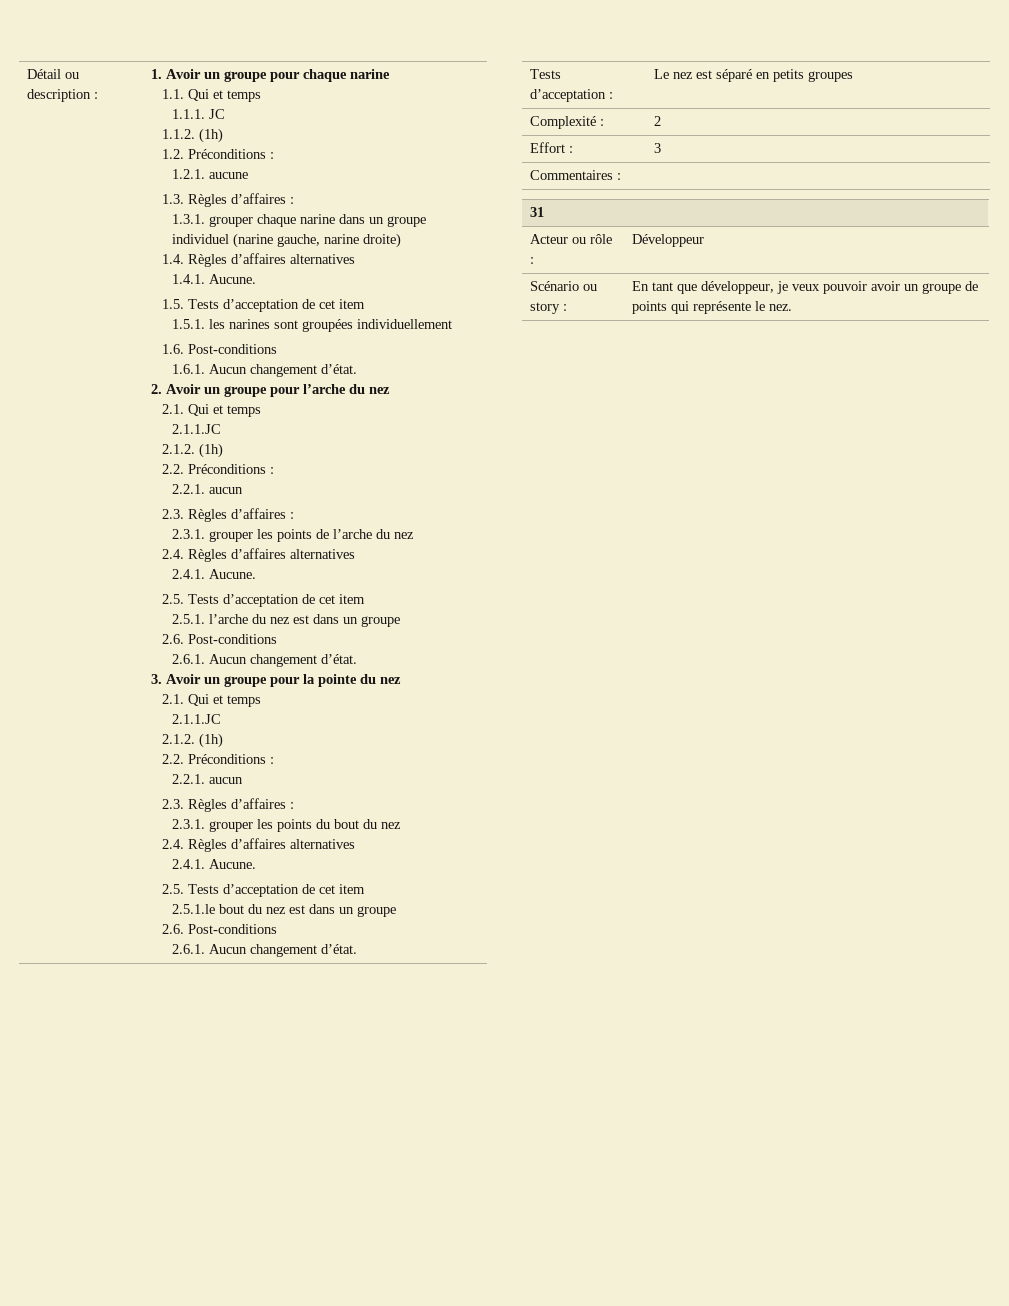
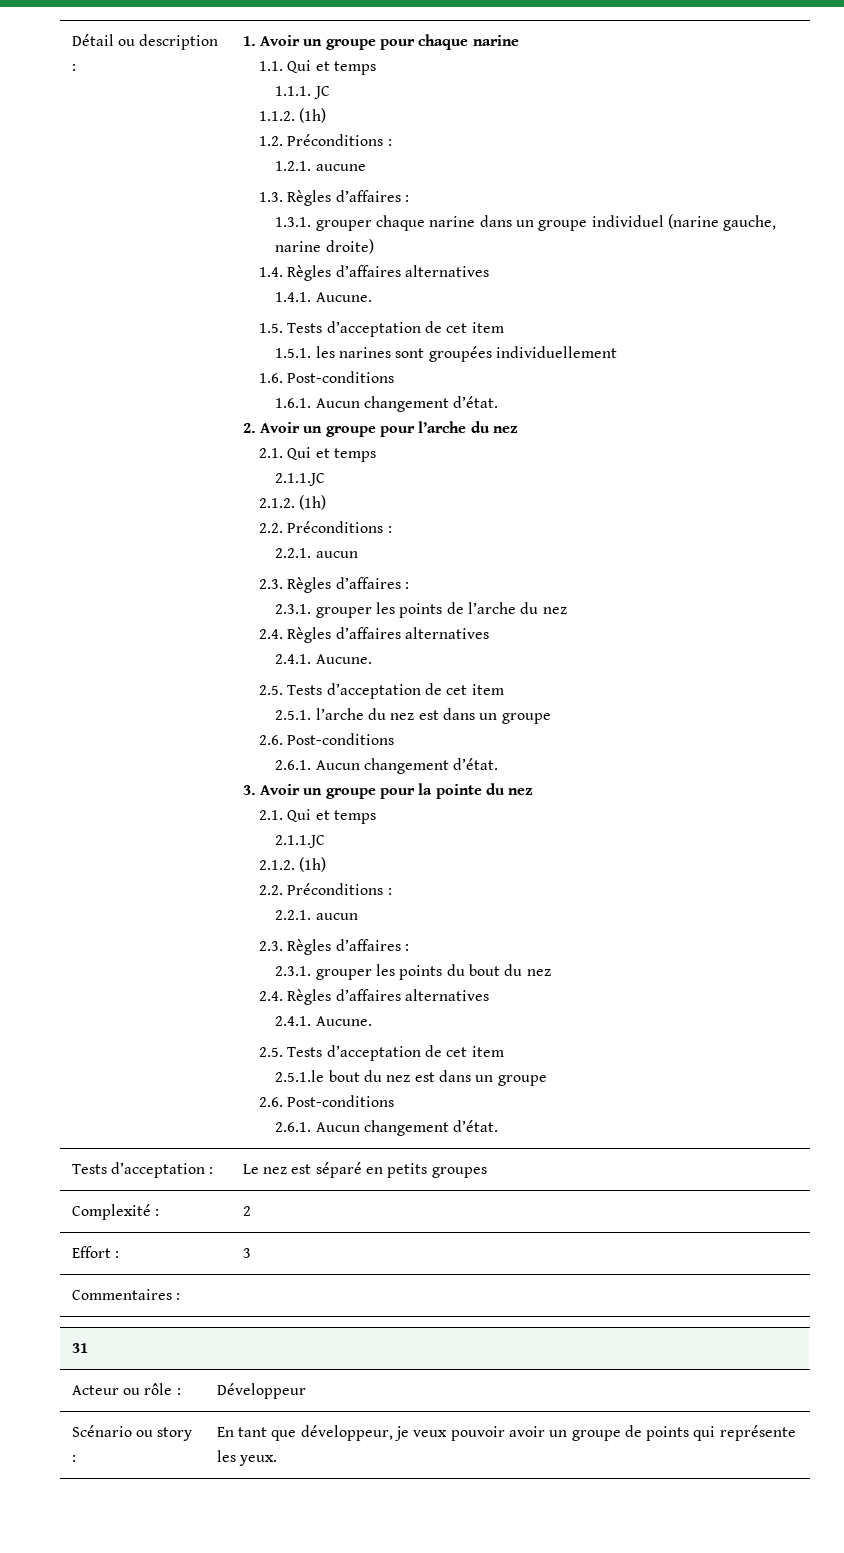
[755,301,793,311] le nez. -> [216,1450,277,1466] les yeux.

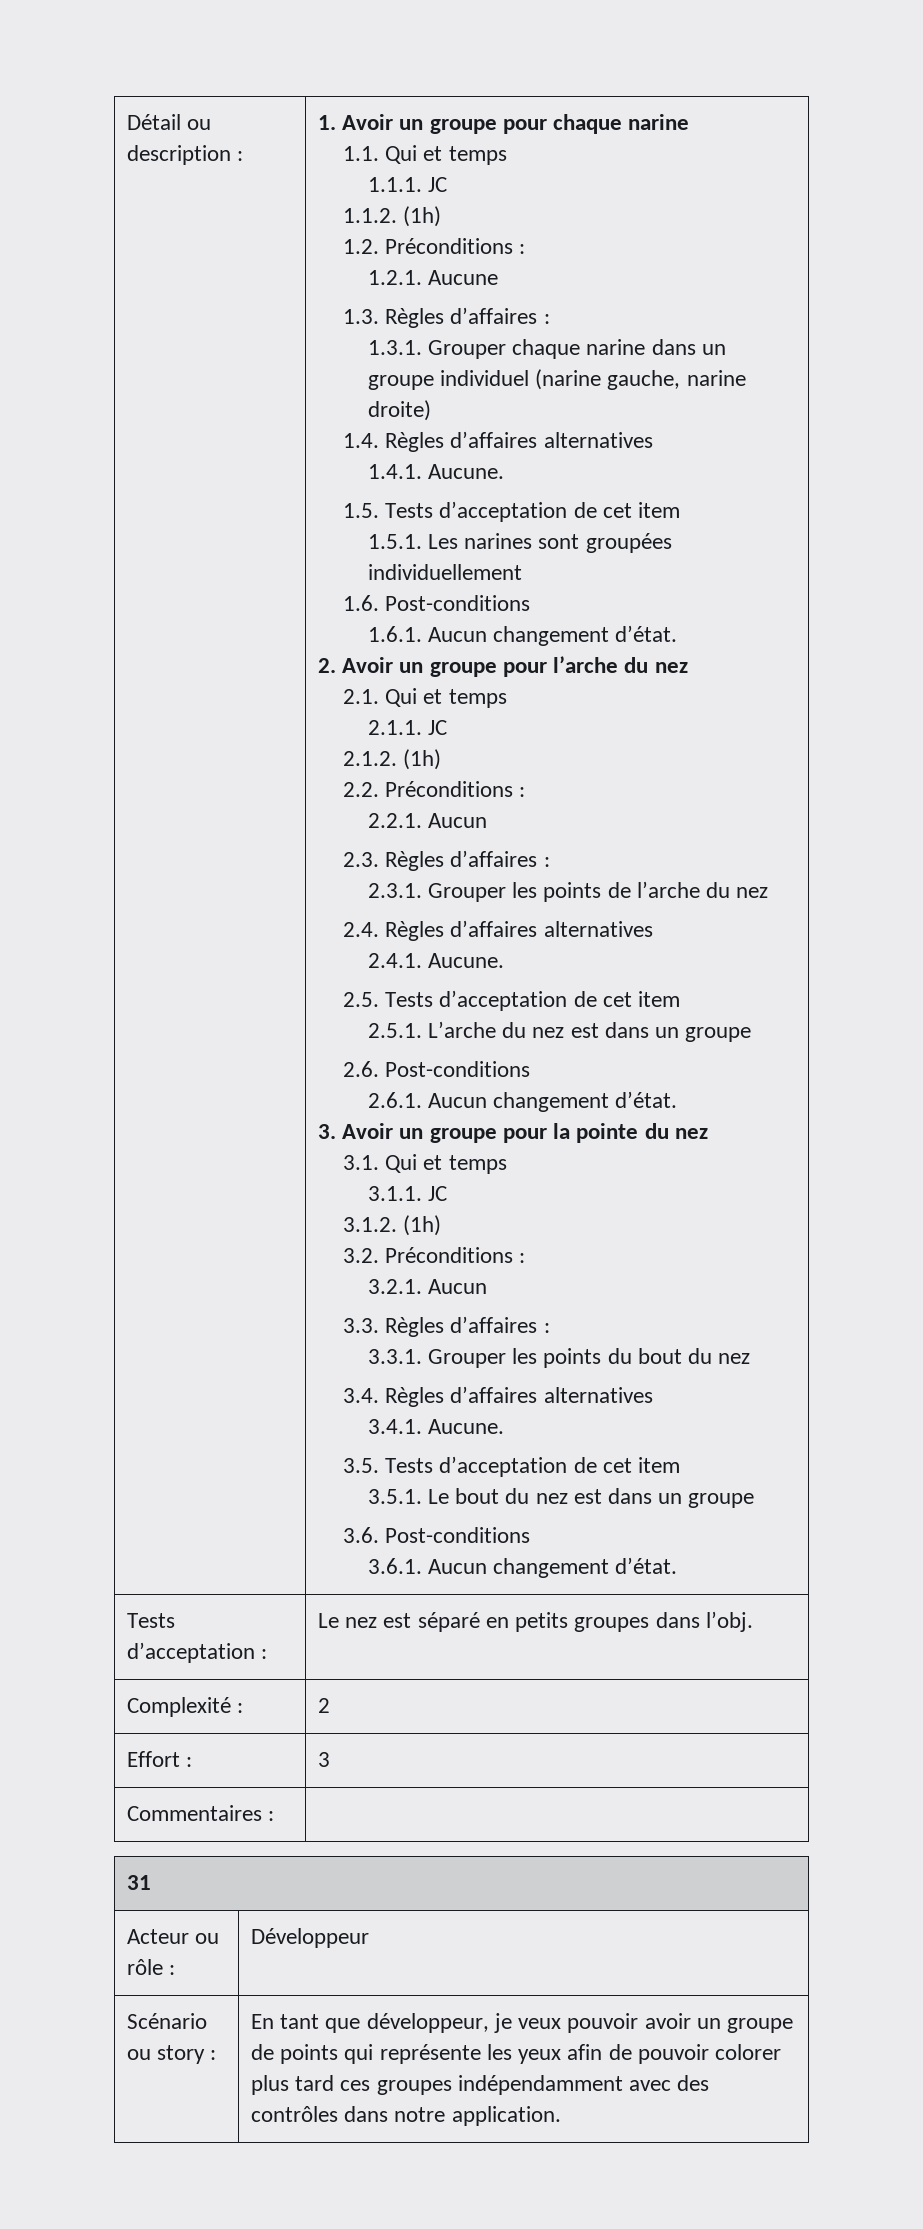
[315,164,366,171] aucune -> [427,270,498,285] Aucune
[315,220,372,231] grouper -> [427,340,506,359] Grouper
[315,346,335,358] les -> [427,534,458,549] Les
[275,473,326,486] [259,495,327,510] [259,521,392,533] [275,548,358,558] [259,577,409,593] [275,604,372,618] 2.1.1.JC // 2.1.2. (1h) // 2.2. Préconditions : // 2.2.1. aucun // 2.3. Règles d’affaires : // 2.3.1. grouper -> [367,720,447,735] [342,749,442,770] [342,781,526,797] [367,813,487,828] [342,850,550,871] [367,883,506,902] 2.1.1. JC // 2.1.2. (1h) // 2.2. Préconditions : // 2.2.1. Aucun // 2.3. Règles d’affaires : // 2.3.1. Grouper
[315,708,364,720] l’arche -> [427,1021,496,1038] L’arche
[259,809,376,824] [275,835,326,848] [259,857,327,872] [259,883,392,895] [275,910,358,920] [259,939,409,955] [275,966,372,980] 2.1. Qui et temps // 2.1.1.JC // 2.1.2. (1h) // 2.2. Préconditions : // 2.2.1. aucun // 2.3. Règles d’affaires : // 2.3.1. grouper -> [342,1154,507,1174] [367,1186,447,1201] [342,1215,442,1236] [342,1247,526,1263] [367,1279,487,1294] [342,1316,550,1337] [367,1349,506,1368] 3.1. Qui et temps // 3.1.1. JC // 3.1.2. (1h) // 3.2. Préconditions : // 3.2.1. Aucun // 3.3. Règles d’affaires : // 3.3.1. Grouper
[259,989,489,1005] [275,1016,372,1026] [259,1045,504,1061] [275,1070,325,1082] 2.4. Règles d’affaires alternatives // 2.4.1. Aucune. // 2.5. Tests d’acceptation de cet item // 2.5.1.le -> [342,1386,653,1407] [367,1419,504,1434] [342,1456,680,1477] [367,1489,449,1504] 3.4. Règles d’affaires alternatives // 3.4.1. Aucune. // 3.5. Tests d’acceptation de cet item // 3.5.1. Le
[259,1095,395,1107] [275,1122,312,1132] 2.6. Post-conditions // 2.6.1. -> [342,1527,531,1543] [367,1558,422,1574] 3.6. Post-conditions // 3.6.1.
(487, 1172) none -> [655,1611,753,1632] dans l’obj.
[238,1455,277,1466] yeux. -> [518,2044,781,2064] [251,2075,710,2095] [251,2106,561,2126] yeux afin de pouvoir colorer plus tard ces groupes indépendamment avec des contrôles dans notre application.

